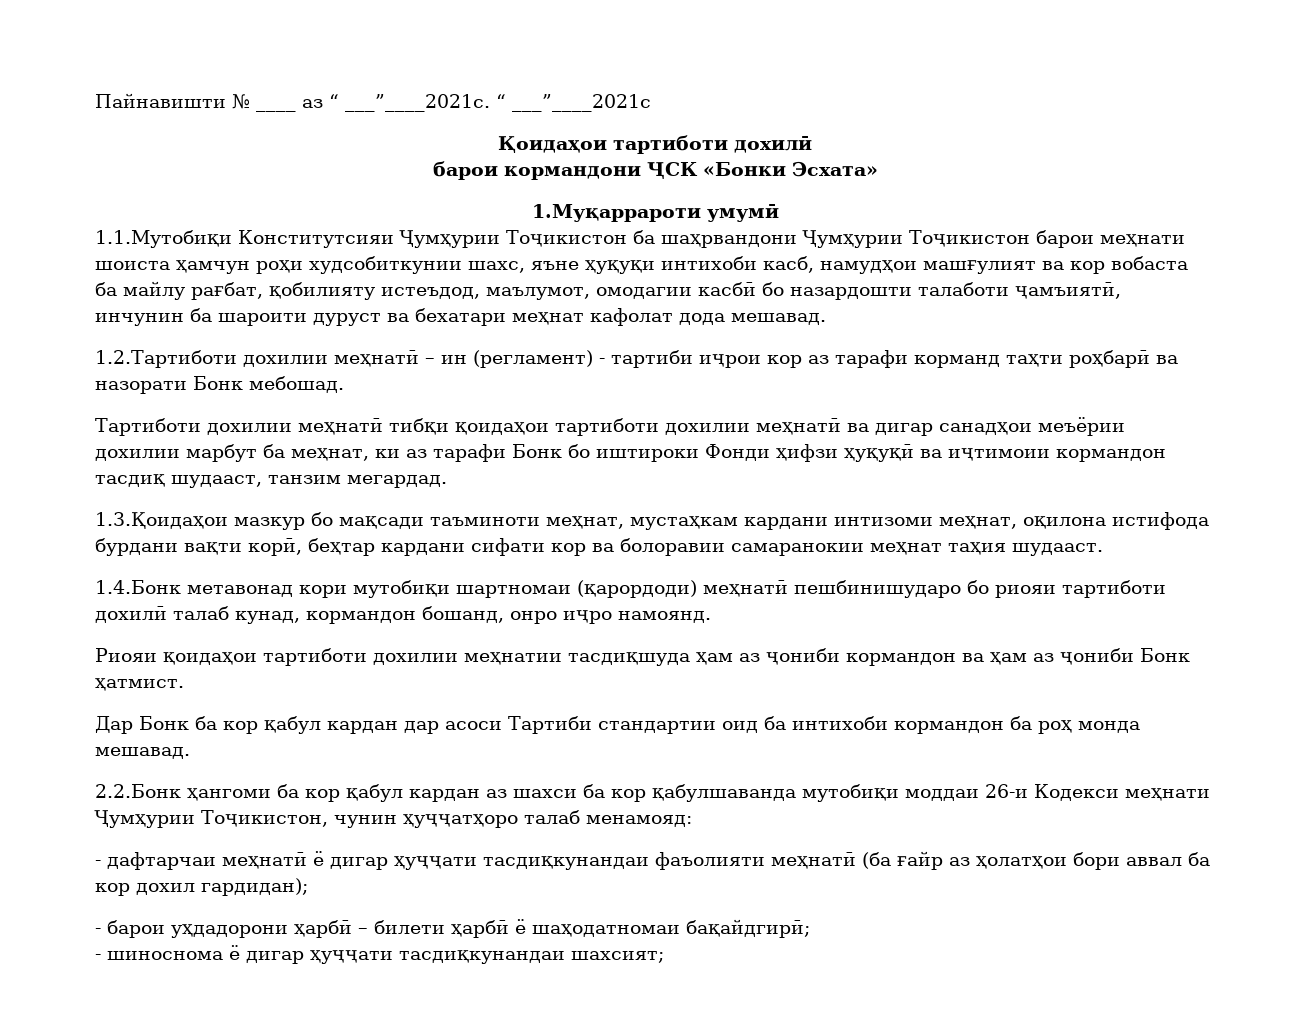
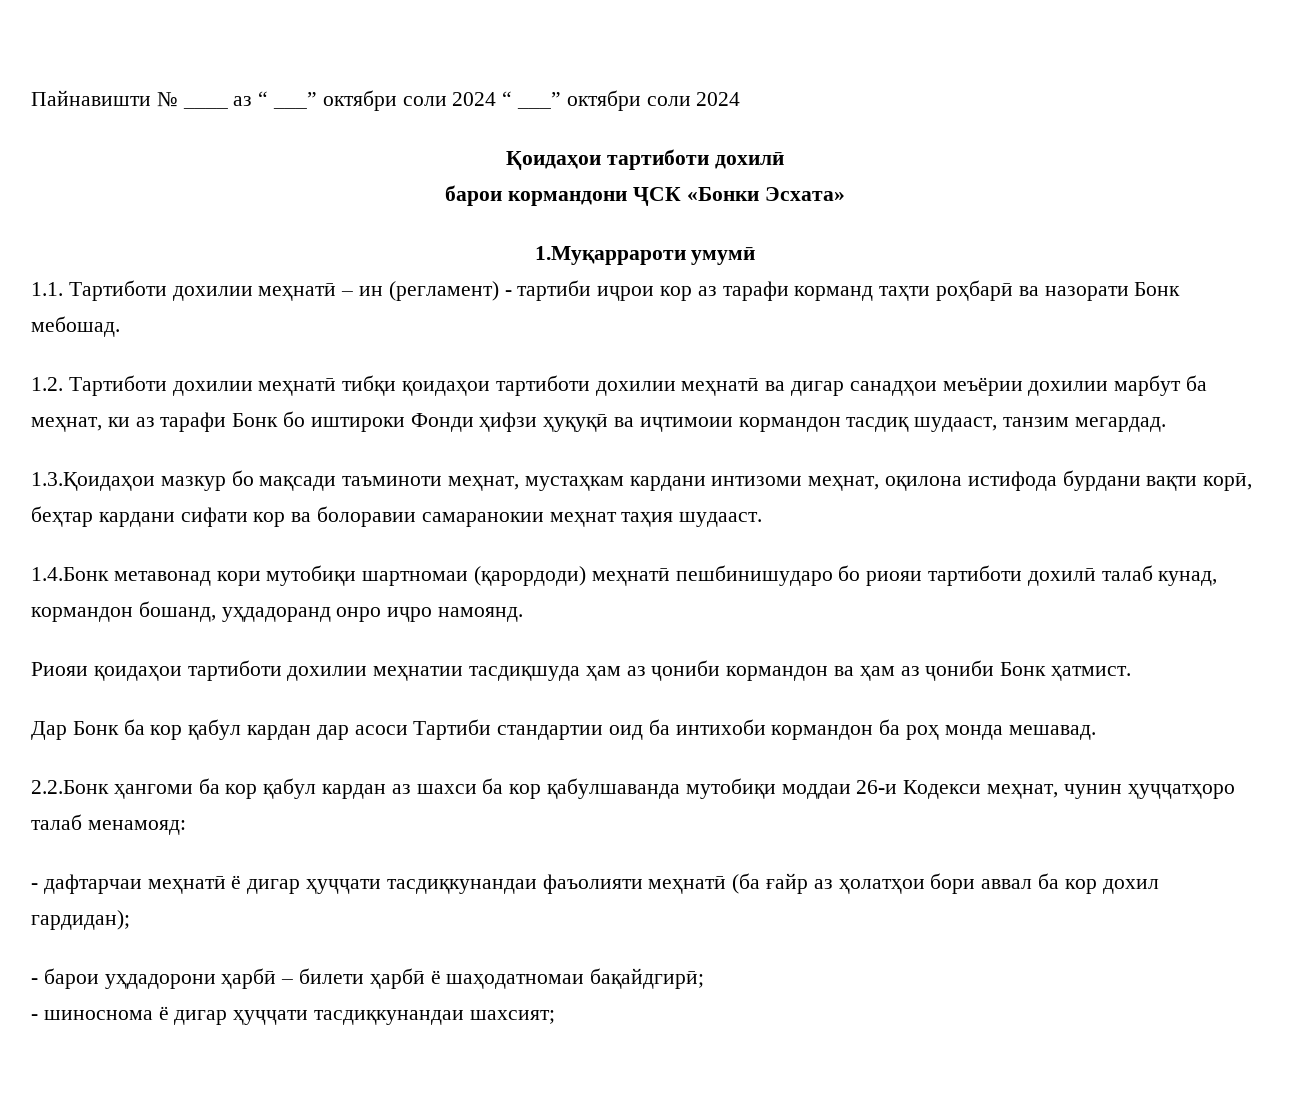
[345,94,651,112] ___”____2021с. “ ___”____2021с -> [273,90,741,111] ___” октябри соли 2024 “ ___” октябри соли 2024
[95,230,1185,248] [95,256,1188,274] [95,281,1121,300] [95,308,826,326] [95,350,237,368] 1.1.Мутобиқи Конститутсияи Ҷумҳурии Тоҷикистон ба шаҳрвандони Ҷумҳурии Тоҷикистон барои меҳнати шоиста ҳамчун роҳи худсобиткунии шахс, яъне ҳуқуқи интихоби касб, намудҳои машғулият ва кор вобаста ба майлу рағбат, қобилияту истеъдод, маълумот, омодагии касбӣ бо назардошти талаботи ҷамъиятӣ, инчунин ба шароити дуруст ва бехатари меҳнат кафолат дода мешавад. // 1.2.Тартиботи -> [31,280,167,301] 1.1. Тартиботи
(344, 384) none -> [31,377,63,391] 1.2.
(504, 614) none -> [221,607,331,622] уҳдадоранд
[1125,788,1210,801] [94,810,328,828] меҳнати Ҷумҳурии Тоҷикистон, -> [987,784,1059,799] меҳнат,

